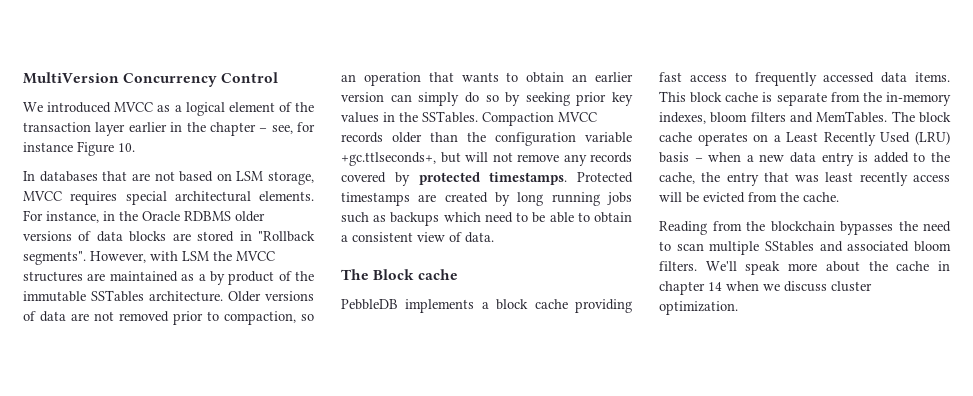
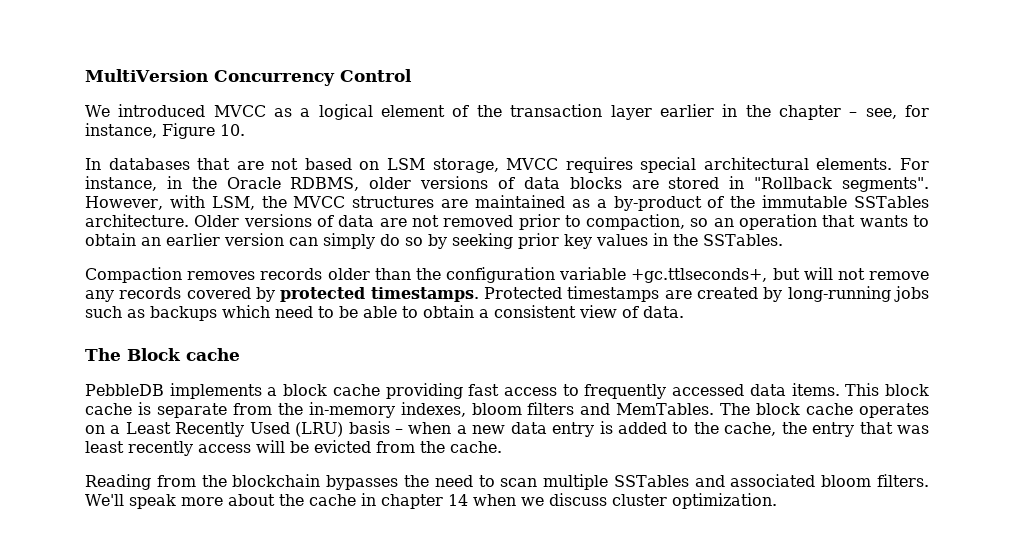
[23,142,73,152] instance -> [85,123,157,138] instance,
[184,211,231,221] RDBMS -> [290,177,360,191] RDBMS,
[182,251,209,261] LSM -> [211,196,255,210] LSM,
[209,271,275,285] by product -> [613,196,702,211] by-product
[482,112,597,126] Compaction MVCC -> [85,267,256,283] // Compaction removes
[517,192,600,206] long running -> [787,286,891,302] long-running
[765,241,814,252] SStables -> [613,475,689,487] SSTables

